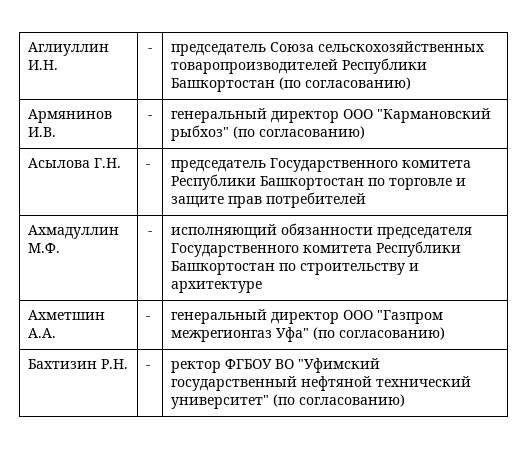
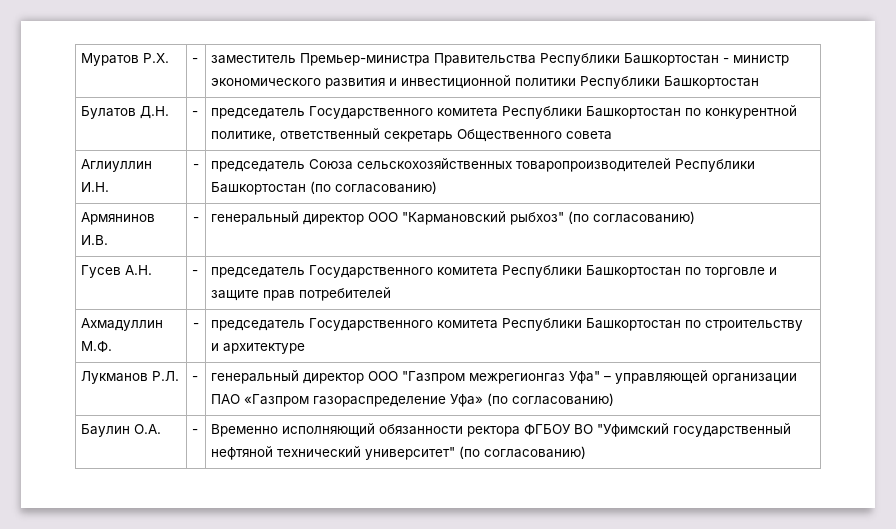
(28, 49) none -> [81,53,170,66] [192,58,199,63] [211,53,790,66] [211,75,760,89] [81,106,170,119] [192,111,199,116] [211,105,798,119] [211,128,613,142] Муратов Р.Х. | - | заместитель Премьер-министра Правительства Республики Башкортостан - министр экономического развития и инвестиционной политики Республики Башкортостан // Булатов Д.Н. | - | председатель Государственного комитета Республики Башкортостан по конкурентной политике, ответственный секретарь Общественного совета //
[28,158,122,168] Асылова Г.Н. -> [81,265,153,278] Гусев А.Н.
[171,223,473,239] исполняющий обязанности председателя -> [211,320,306,331] председатель
[28,310,106,320] [28,328,57,338] Ахметшин А.А. -> [81,371,180,384] Лукманов Р.Л.
[313,327,446,340] [28,359,129,369] [146,365,151,369] [171,361,222,373] (по согласованию) // Бахтизин Р.Н. | - | ректор -> [604,370,798,384] [211,393,615,407] [81,424,162,437] [192,429,199,434] [211,423,521,437] – управляющей организации ПАО «Газпром газораспределение Уфа» (по согласованию) // Баулин О.А. | - | Временно исполняющий обязанности ректора

